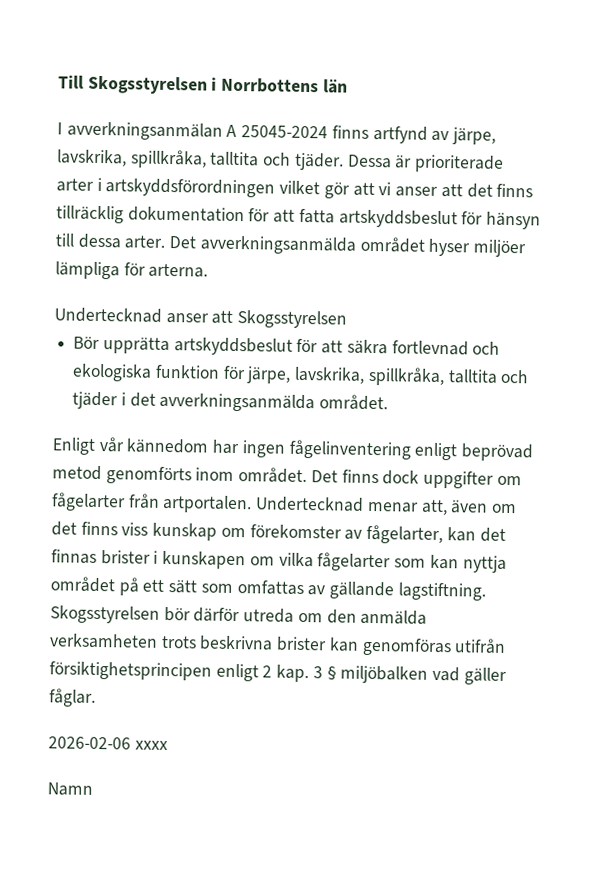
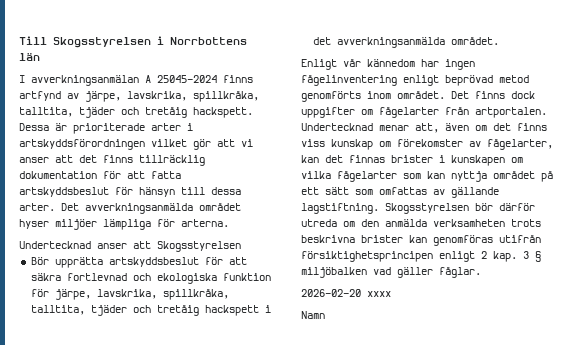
[210,151,344,171] talltita och tjäder. -> [19,107,253,118] talltita, tjäder och tretåig hackspett.
[447,369,530,384] [72,391,119,410] talltita och tjäder -> [30,305,259,316] talltita, tjäder och tretåig hackspett
[48,736,131,750] 2026-02-06 -> [301,289,361,297] 2026-02-20

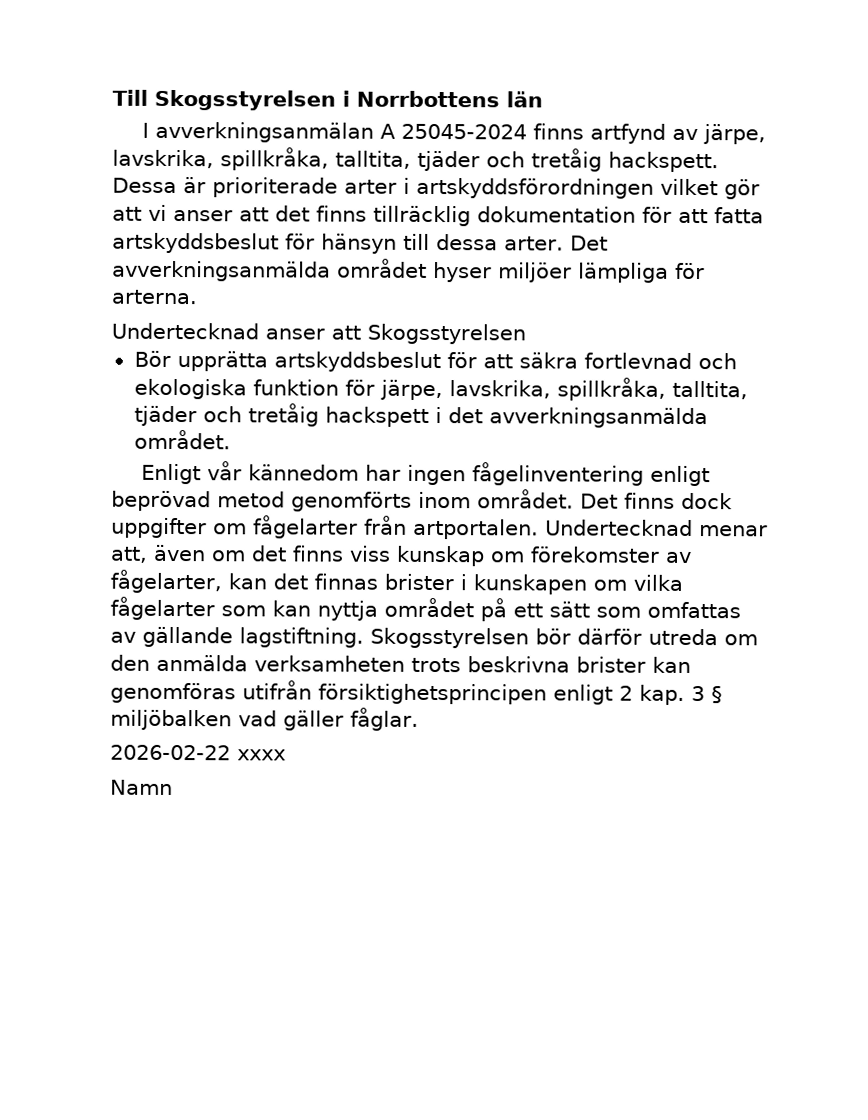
[301,289,361,297] 2026-02-20 -> [110,744,231,761] 2026-02-22

